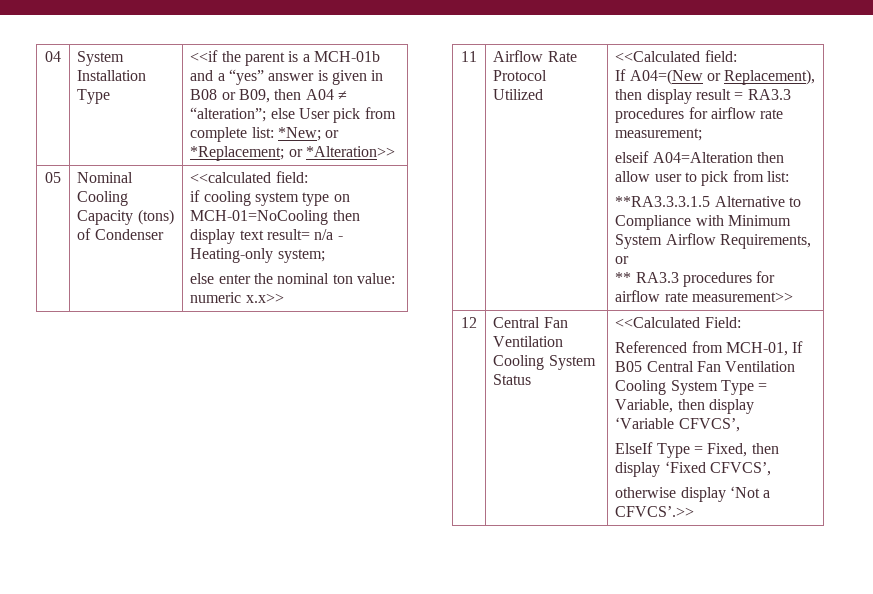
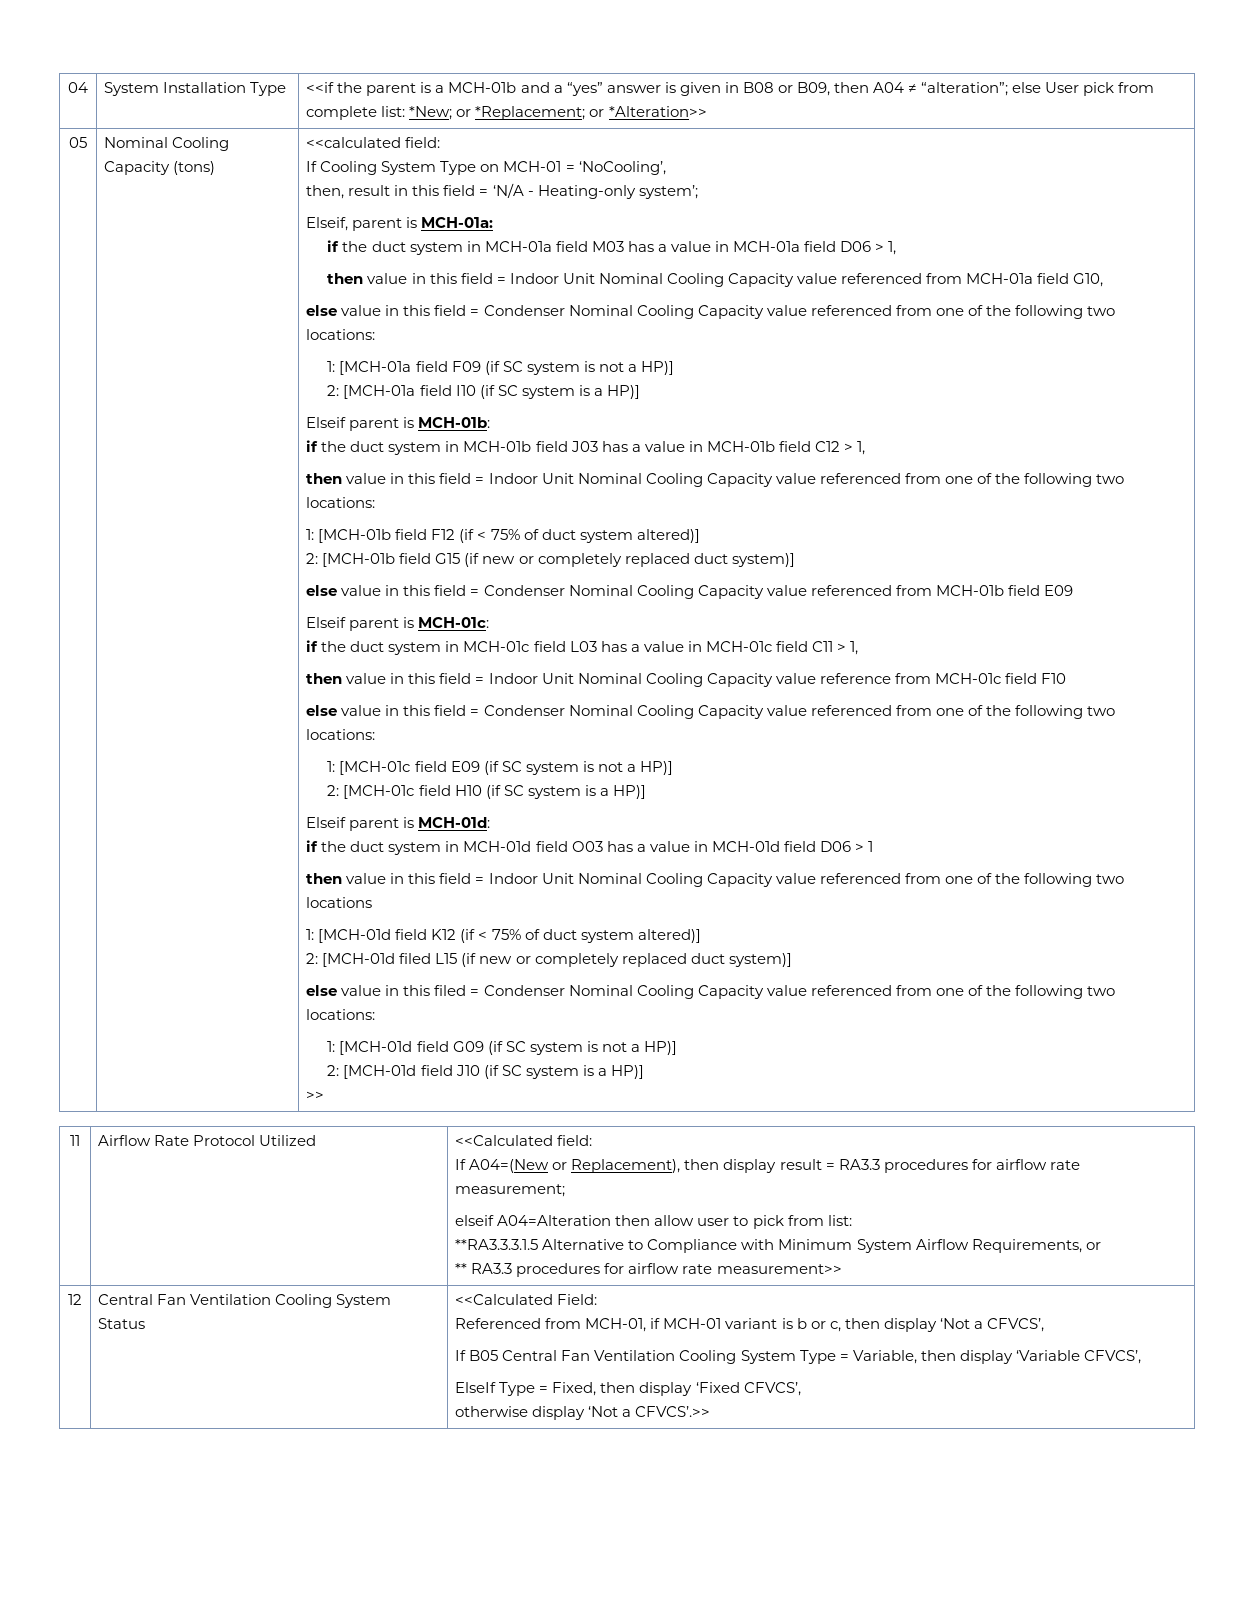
[77,228,164,240] of Condenser -> (216, 168) none
[190,190,350,206] [190,210,360,225] [190,229,343,244] [190,248,325,263] [190,273,395,284] [190,292,284,303] if cooling system type on MCH-01=NoCooling then display text result= n/a - Heating-only system; // else enter the nominal ton value: numeric x.x>> -> [306,161,666,175] [306,183,698,199] [306,217,494,231] [327,240,897,255] [327,273,1104,287] [306,305,1116,319] [306,329,376,340] [327,361,674,375] [327,385,640,399] [306,417,491,431] [306,440,866,455] [306,473,1125,487] [306,497,376,508] [306,529,700,543] [306,553,795,567] [306,585,1073,599] [306,617,490,631] [306,640,859,655] [306,673,1067,687] [306,705,1116,719] [306,729,376,740] [327,761,673,775] [327,785,646,799] [306,817,491,831] [306,840,874,855] [306,873,1125,887] [306,897,373,908] [306,929,701,943] [306,953,792,967] [306,985,1116,999] [306,1009,376,1020] [327,1041,677,1055] [327,1065,644,1079] [306,1091,325,1100] If Cooling System Type on MCH-01 = ‘NoCooling’, // then, result in this field = ‘N/A - Heating-only system’; // Elseif, parent is MCH-01a: // if the duct system in MCH-01a field M03 has a value in MCH-01a field D06 > 1, // then value in this field = Indoor Unit Nominal Cooling Capacity value referenced from MCH-01a field G10, // else value in this field = Condenser Nominal Cooling Capacity value referenced from one of the following two locations: // 1: [MCH-01a field F09 (if SC system is not a HP)] // 2: [MCH-01a field I10 (if SC system is a HP)] // Elseif parent is MCH-01b: // if the duct system in MCH-01b field J03 has a value in MCH-01b field C12 > 1, // then value in this field = Indoor Unit Nominal Cooling Capacity value referenced from one of the following two locations: // 1: [MCH-01b field F12 (if < 75% of duct system altered)] // 2: [MCH-01b field G15 (if new or completely replaced duct system)] // else value in this field = Condenser Nominal Cooling Capacity value referenced from MCH-01b field E09 // Elseif parent is MCH-01c: // if the duct system in MCH-01c field L03 has a value in MCH-01c field C11 > 1, // then value in this field = Indoor Unit Nominal Cooling Capacity value reference from MCH-01c field F10 // else value in this field = Condenser Nominal Cooling Capacity value referenced from one of the following two locations: // 1: [MCH-01c field E09 (if SC system is not a HP)] // 2: [MCH-01c field H10 (if SC system is a HP)] // Elseif parent is MCH-01d: // if the duct system in MCH-01d field O03 has a value in MCH-01d field D06 > 1 // then value in this field = Indoor Unit Nominal Cooling Capacity value referenced from one of the following two locations // 1: [MCH-01d field K12 (if < 75% of duct system altered)] // 2: [MCH-01d filed L15 (if new or completely replaced duct system)] // else value in this filed = Condenser Nominal Cooling Capacity value referenced from one of the following two locations: // 1: [MCH-01d field G09 (if SC system is not a HP)] // 2: [MCH-01d field J10 (if SC system is a HP)] // >>
(788, 349) none -> [650,1318,1044,1332] if MCH-01 variant is b or c, then display ‘Not a CFVCS’, //

